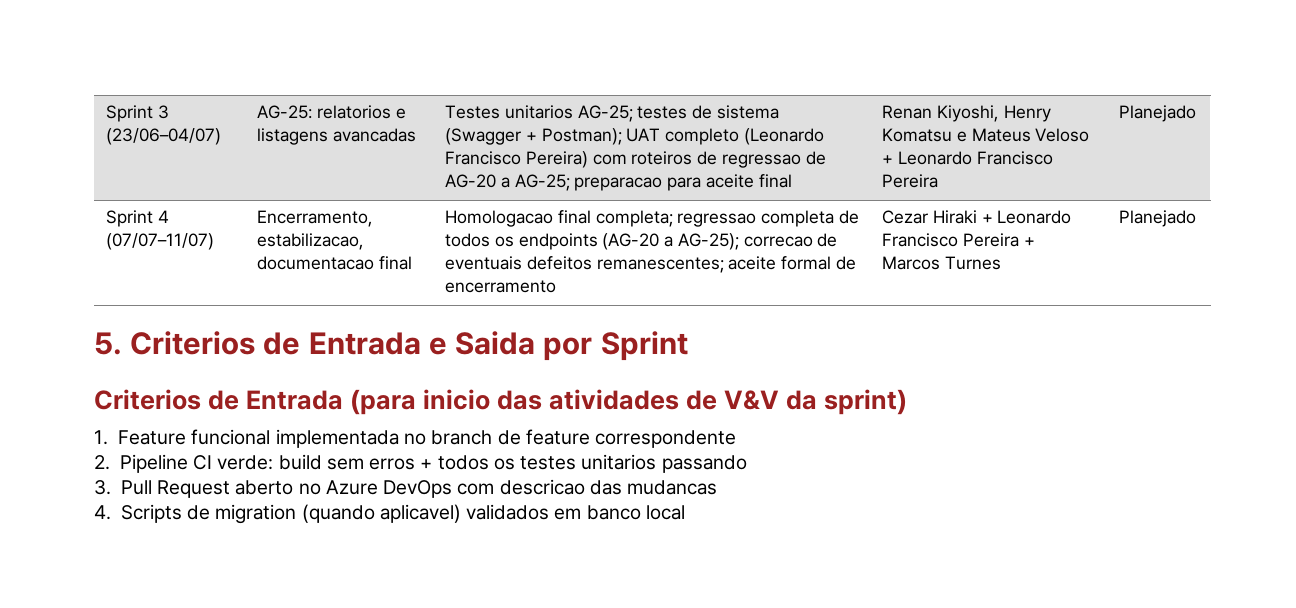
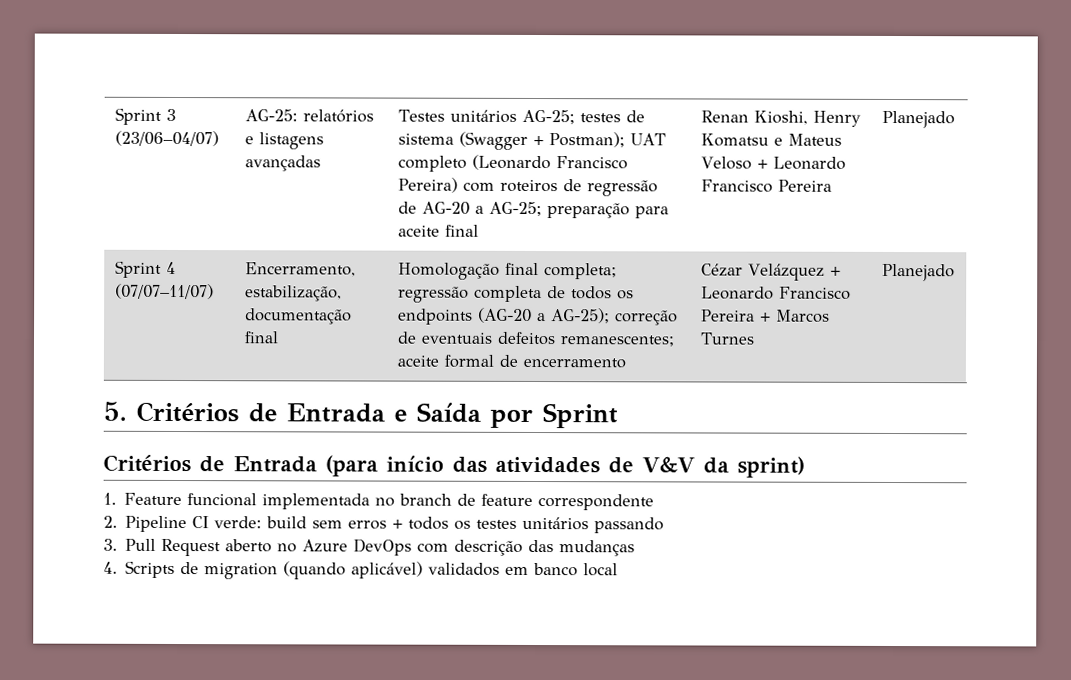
[316,105,391,119] relatorios -> [302,109,374,123] relatórios
[332,128,416,142] avancadas -> [244,155,321,172] avançadas
[504,105,573,119] unitarios -> [449,109,517,123] unitários
[721,154,801,168] regressao -> [586,180,658,197] regressão
[574,177,663,191] preparacao -> [546,203,630,219] preparação
[936,105,999,122] Kiyoshi, -> [753,110,808,125] Kioshi,
[257,233,365,250] [257,256,412,270] [445,210,554,227] estabilizacao, documentacao final | Homologacao -> [244,285,342,302] [244,308,352,325] [243,331,279,344] [397,262,500,280] estabilização, documentação final | Homologação
[677,213,757,227] regressao -> [397,286,469,303] regressão
[743,236,813,247] correcao -> [614,310,678,326] correção
[882,210,977,224] Cezar Hiraki -> [700,263,825,281] Cézar Velázquez
[130,331,256,355] Criterios -> [136,401,239,423] Critérios
[455,331,536,355] Saida -> [416,402,481,423] Saída
[94,389,201,410] Criterios -> [103,454,191,473] Critérios
[423,389,491,410] inicio -> [386,455,444,472] início
[581,454,657,470] unitarios -> [522,516,590,531] unitários
[499,479,718,495] descricao das mudancas -> [454,539,636,557] descrição das mudanças
[379,504,461,523] aplicavel) -> [351,561,424,579] aplicável)

